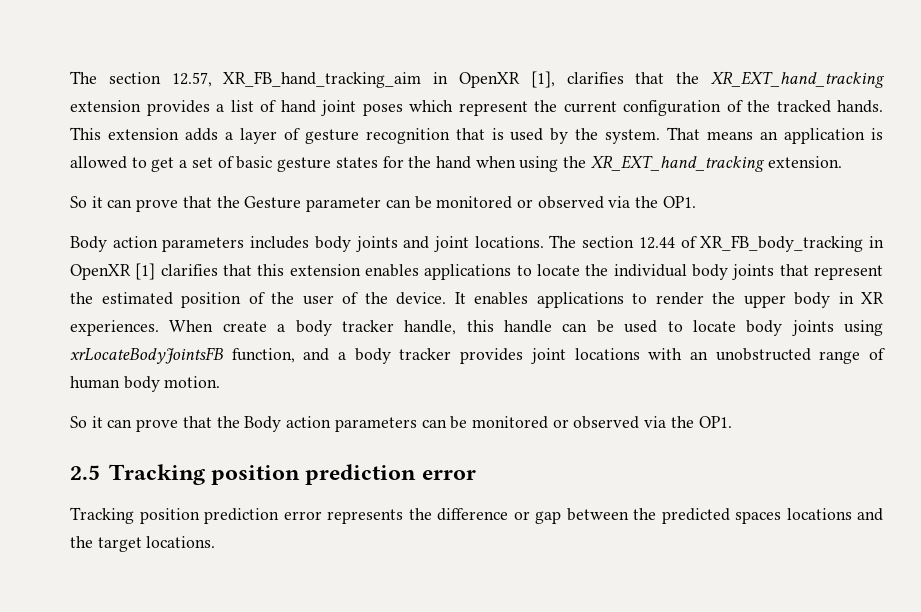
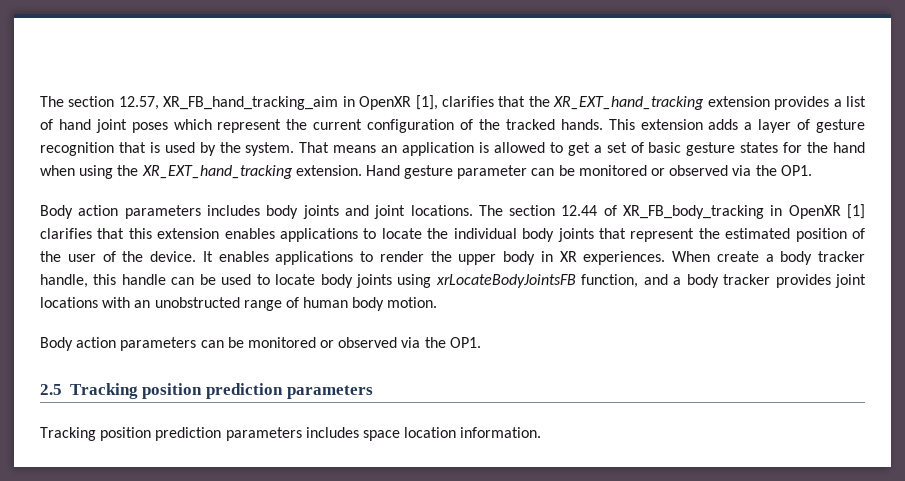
[70,196,302,212] // So it can prove that the Gesture -> [365,165,454,179] Hand gesture
[70,416,240,432] So it can prove that the -> (438, 302) none
[421,470,476,480] [70,507,883,524] [70,536,216,552] error // Tracking position prediction error represents the difference or gap between the predicted spaces locations and the target locations. -> [286,385,373,399] [40,427,542,441] parameters // Tracking position prediction parameters includes space location information.

